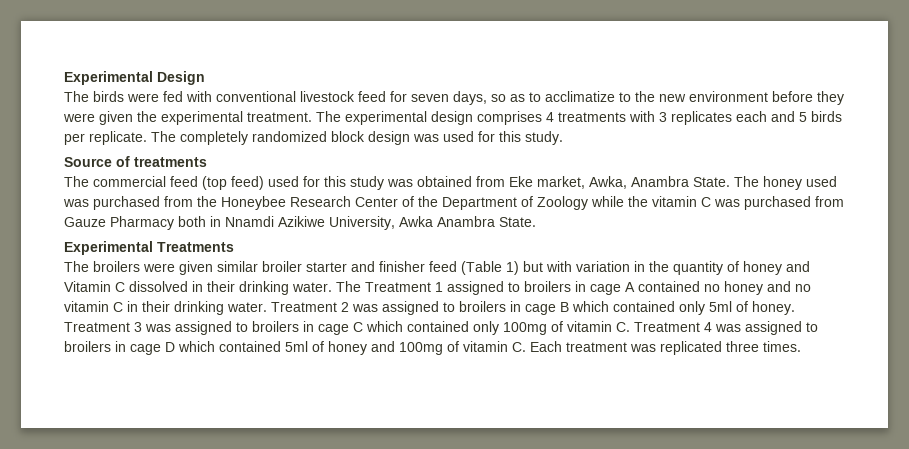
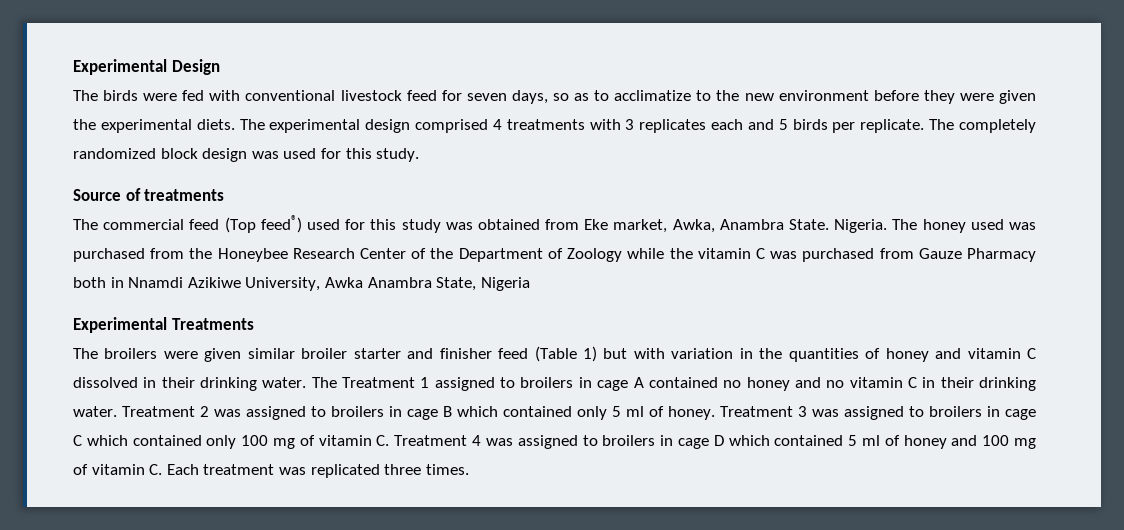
[247,112,312,122] treatment. -> [196,119,235,130] diets.
[477,111,542,125] comprises -> [415,119,489,133] comprised
[202,176,264,190] (top feed) -> [224,215,302,233] (Top feed®)
(730, 182) none -> [834,219,888,233] Nigeria.
[499,217,536,227] State. -> [436,277,530,291] State, Nigeria
[673,261,810,275] [64,281,111,292] quantity of honey and Vitamin -> [788,348,1021,362] quantities of honey and vitamin
[709,301,732,312] 5ml -> [612,406,644,417] 5 ml
[503,322,547,335] 100mg -> [241,435,296,449] 100 mg
[285,341,443,355] 5ml of honey and 100mg -> [848,435,1036,449] 5 ml of honey and 100 mg

